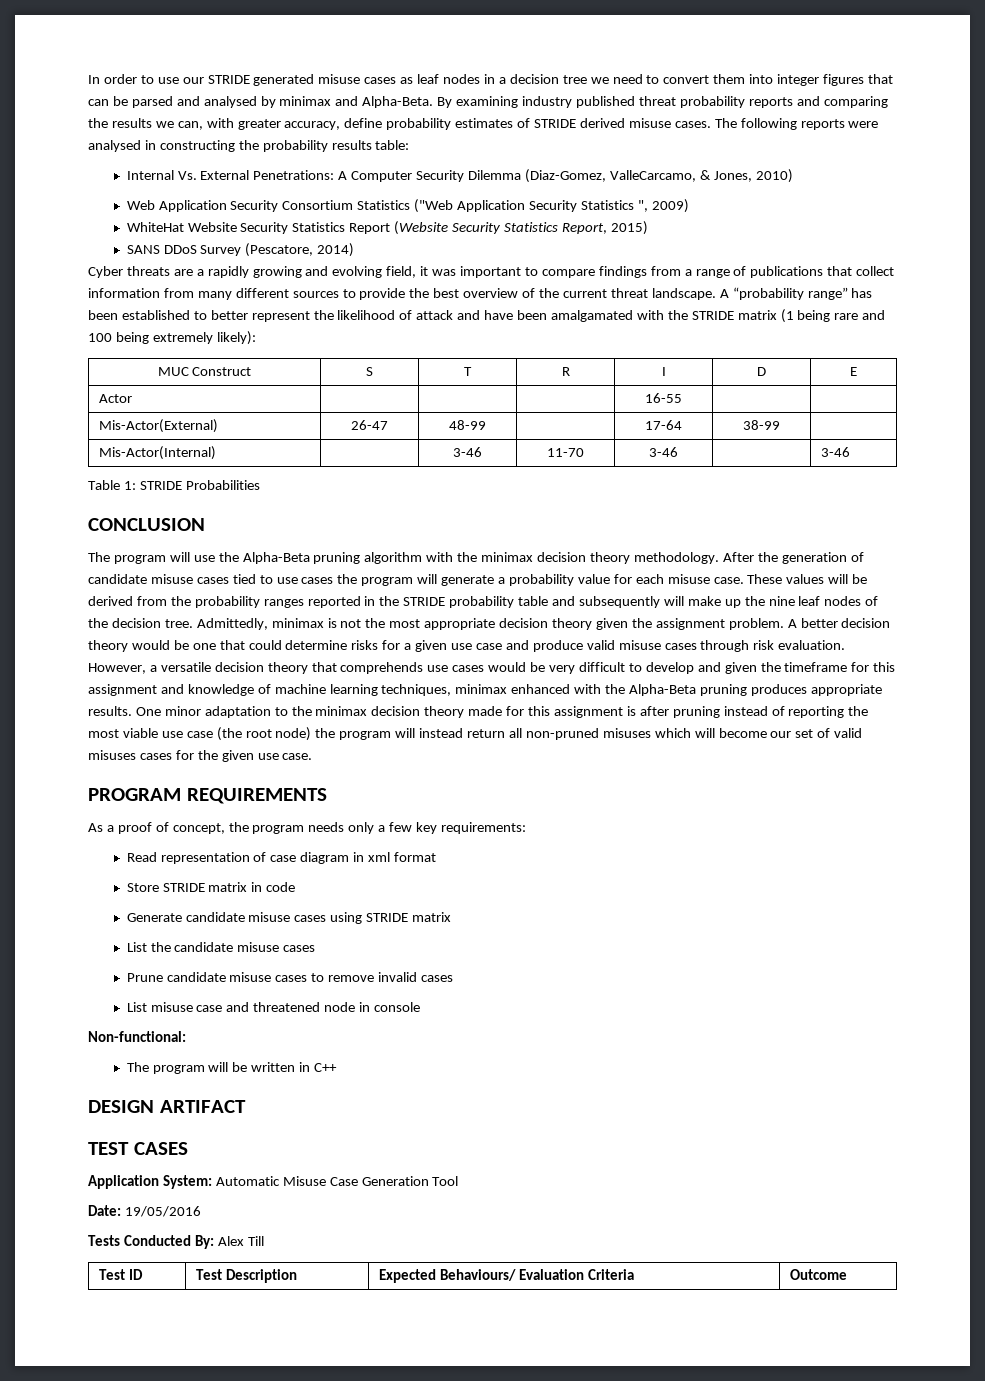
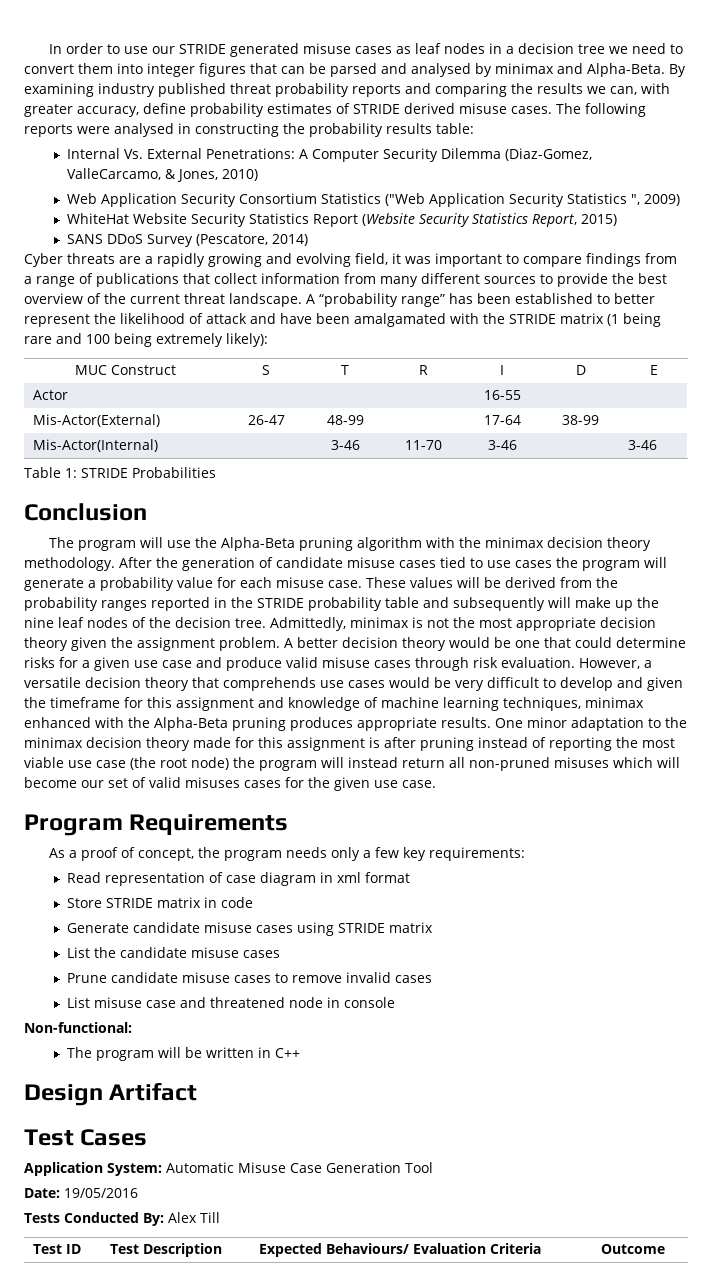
[88,518,205,531] CONCLUSION -> [24,503,147,521] Conclusion
[88,788,327,804] PROGRAM REQUIREMENTS -> [24,814,289,836] Program Requirements
[88,1100,246,1113] [88,1142,188,1155] DESIGN ARTIFACT // TEST CASES -> [24,1082,198,1106] [24,1129,148,1146] Design Artifact // Test Cases

